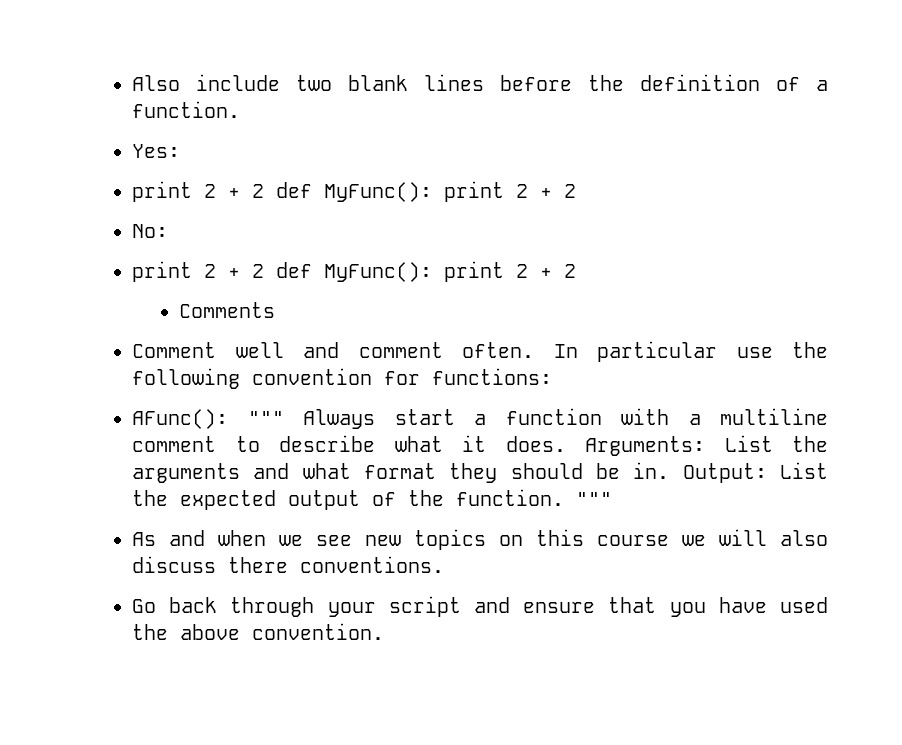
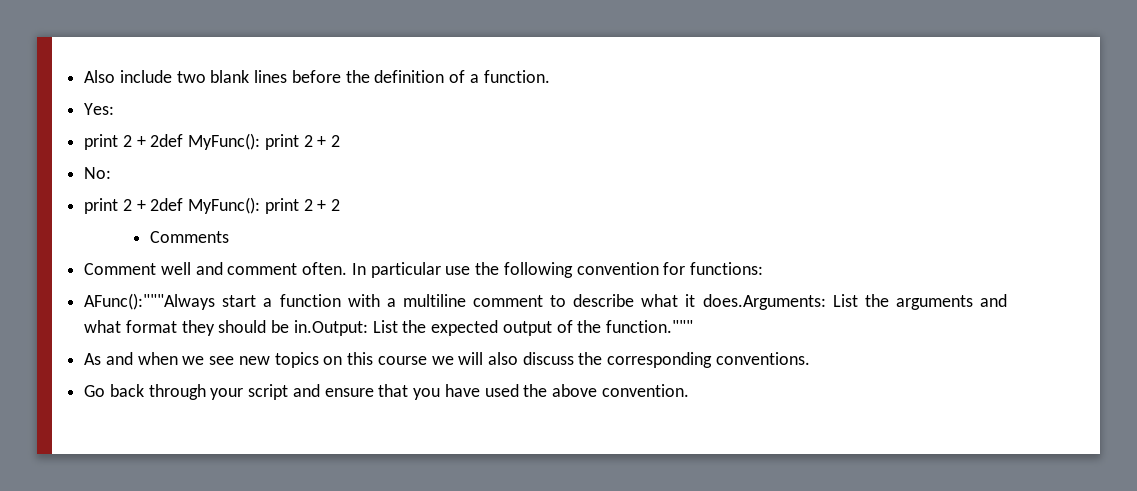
[252,182,312,198] 2 def -> [150,134,184,147] 2def
[252,262,312,278] 2 def -> [150,198,184,211] 2def
[132,409,375,429] AFunc(): """ Always -> [84,293,216,310] AFunc():"""Always
[505,436,705,456] does. Arguments: -> [702,294,826,310] does.Arguments:
[633,462,767,483] in. Output: -> [293,320,368,336] in.Output:
[456,489,612,506] function. """ -> [605,320,693,333] function."""
[228,557,288,573] there -> [578,352,713,368] the corresponding

